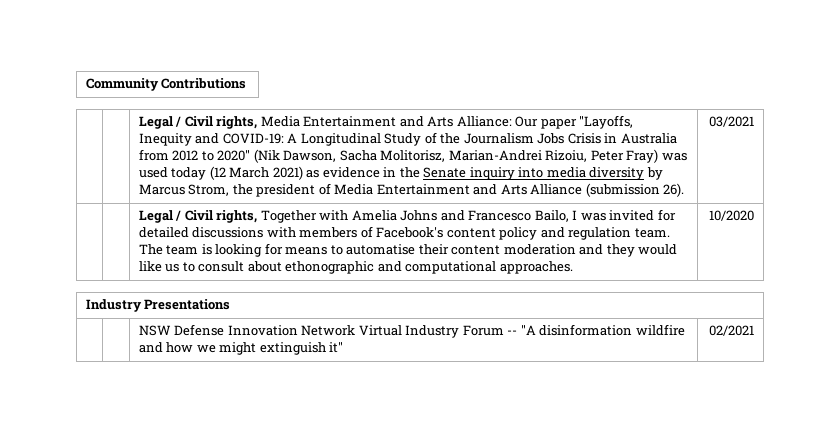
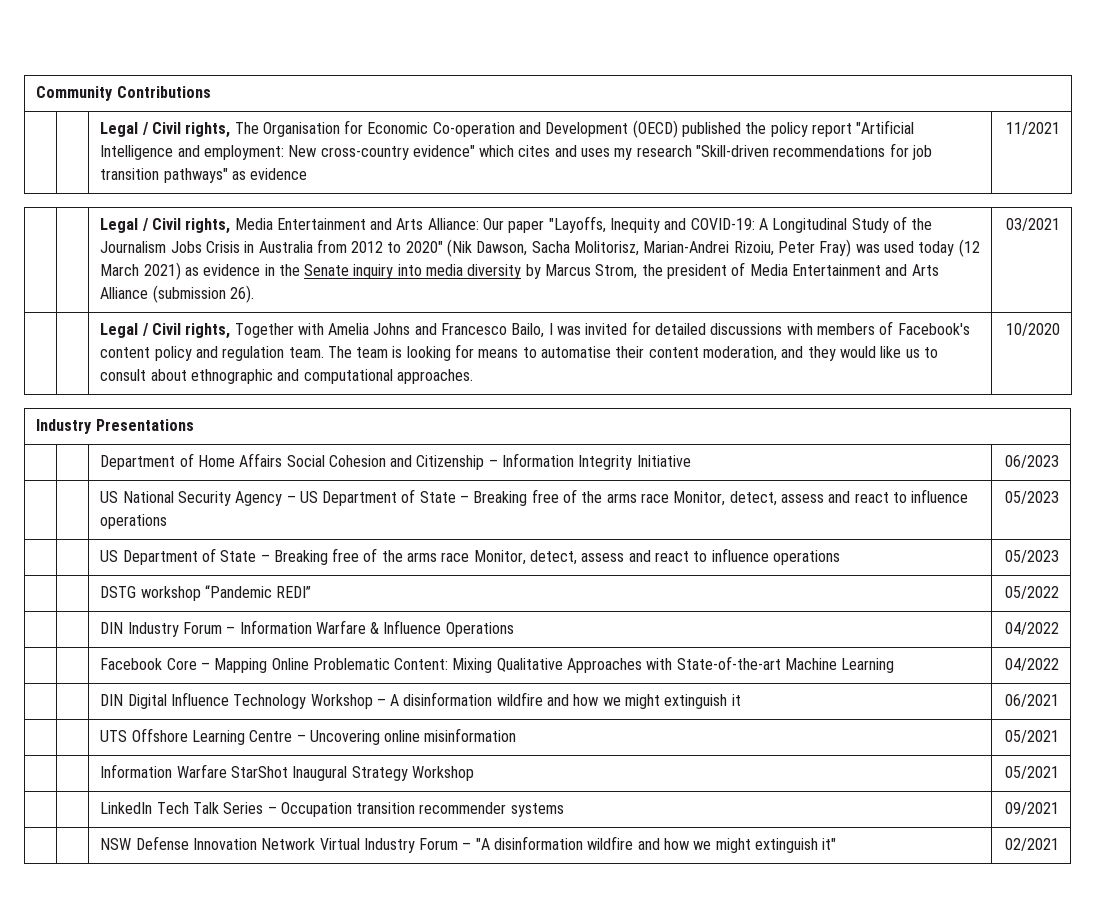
(247, 83) none -> [100,120,915,138] [100,143,933,160] [100,168,308,183] [1005,122,1060,135] // | | Legal / Civil rights, The Organisation for Economic Co-operation and Development (OECD) published the policy report "Artificial Intelligence and employment: New cross-country evidence" which cites and uses my research "Skill-driven recommendations for job transition pathways" as evidence | 11/2021
[503,244,576,255] moderation -> [703,346,778,361] moderation,
[285,261,375,274] ethonographic -> [190,369,273,384] ethnographic
(231, 304) none -> [100,453,691,470] [1004,455,1059,468] [100,489,969,506] [100,514,168,529] [1004,491,1059,504] [100,548,841,565] [1004,550,1059,563] [100,585,312,601] [1004,586,1059,599] [100,620,514,637] [1004,622,1059,635] [100,656,895,673] [1004,658,1059,671] [100,692,741,709] [1004,694,1059,707] [100,728,517,745] [1004,730,1059,743] [100,764,474,781] [1004,766,1059,779] [100,802,564,817] [1004,802,1059,815] // | | Department of Home Affairs Social Cohesion and Citizenship – Information Integrity Initiative | 06/2023 // | | US National Security Agency – US Department of State – Breaking free of the arms race Monitor, detect, assess and react to influence operations | 05/2023 // | | US Department of State – Breaking free of the arms race Monitor, detect, assess and react to influence operations | 05/2023 // | | DSTG workshop “Pandemic REDI” | 05/2022 // | | DIN Industry Forum – Information Warfare & Influence Operations | 04/2022 // | | Facebook Core – Mapping Online Problematic Content: Mixing Qualitative Approaches with State-of-the-art Machine Learning | 04/2022 // | | DIN Digital Influence Technology Workshop – A disinformation wildfire and how we might extinguish it | 06/2021 // | | UTS Offshore Learning Centre – Uncovering online misinformation | 05/2021 // | | Information Warfare StarShot Inaugural Strategy Workshop | 05/2021 // | | LinkedIn Tech Talk Series – Occupation transition recommender systems | 09/2021
[507,330,518,335] -- -> [462,842,472,850] –

